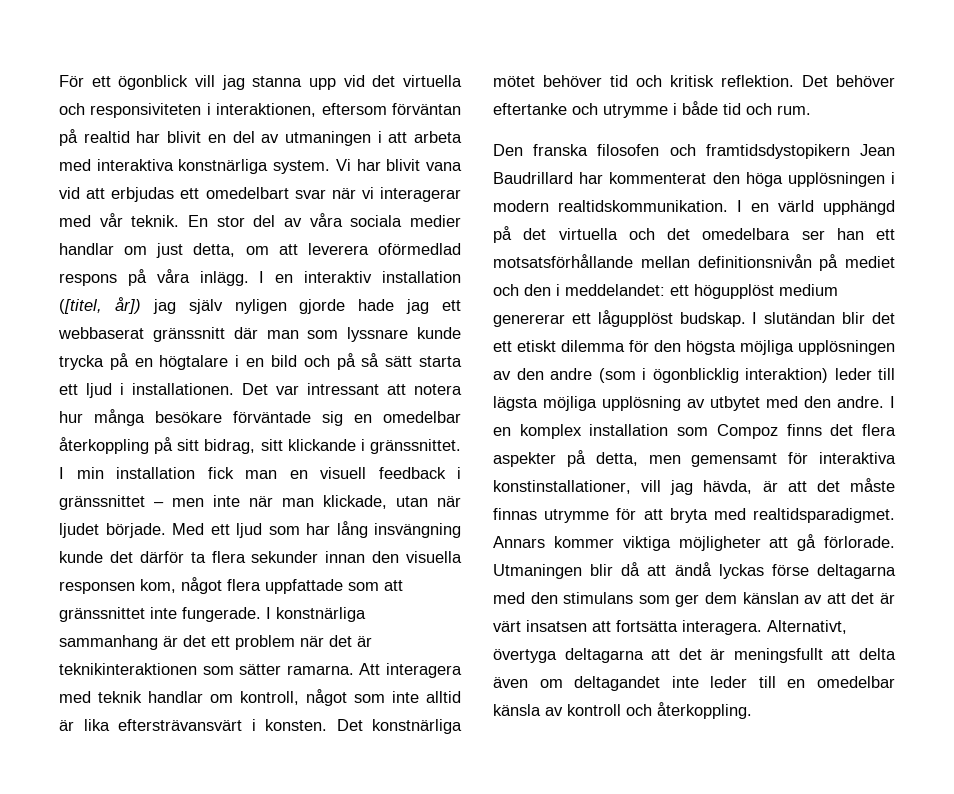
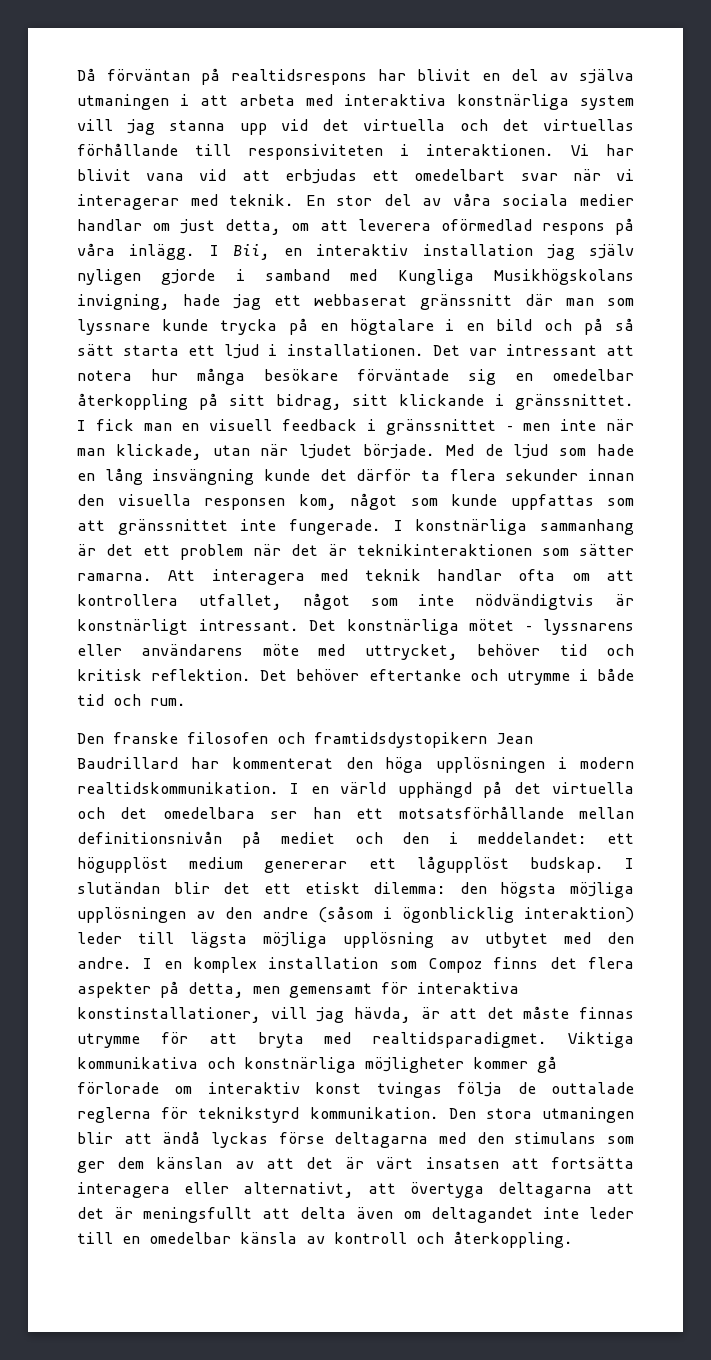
[59,75,189,90] För ett ögonblick -> [77,68,634,85] [77,94,634,110] Då förväntan på realtidsrespons har blivit en del av själva utmaningen i att arbeta med interaktiva konstnärliga system
[90,103,461,118] [59,129,462,146] [59,159,331,174] responsiviteten i interaktionen, eftersom förväntan på realtid har blivit en del av utmaningen i att arbeta med interaktiva konstnärliga system. -> [501,119,634,131] [77,143,554,160] det virtuellas förhållande till responsiviteten i interaktionen.
[99,213,123,227] vår -> (218, 200) none
(265, 277) none -> [232,244,270,260] Bii,
[59,297,141,314] ([titel, år]) -> (533, 250) none
(346, 306) none -> [235,269,634,285] [77,294,170,310] i samband med Kungliga Musikhögskolans invigning,
[76,467,195,479] min installation -> (86, 425) none
[210,524,230,535] ett -> [484,444,503,456] de
[306,523,330,535] har -> [597,444,635,456] [77,473,95,481] hade en
[227,579,343,594] flera uppfattade -> [410,494,594,510] som kunde uppfattas
[210,689,461,706] [59,719,462,734] [493,76,535,87] om kontroll, något som inte alltid är lika eftersträvansvärt i konsten. Det konstnärliga mötet -> [518,569,634,581] [77,593,634,610] [77,619,634,635] [77,644,458,660] ofta om att kontrollera utfallet, något som inte nödvändigtvis är konstnärligt intressant. Det konstnärliga mötet – lyssnarens eller användarens möte med uttrycket,
[533,144,589,156] franska -> [113,732,178,744] franske
[561,340,649,352] dilemma för -> [373,882,447,894] dilemma:
[598,368,636,383] (som -> [318,906,373,923] (såsom
[493,534,895,551] [493,562,641,579] Annars kommer viktiga möjligheter att gå förlorade. Utmaningen blir då -> [568,1032,634,1048] [77,1056,557,1073] [77,1082,634,1098] [77,1107,634,1123] [77,1132,113,1144] Viktiga kommunikativa och konstnärliga möjligheter kommer gå förlorade om interaktiv konst tvingas följa de outtalade reglerna för teknikstyrd kommunikation. Den stora utmaningen blir
[682,620,847,635] interagera. Alternativt, -> [77,1182,396,1198] interagera eller alternativt, att

